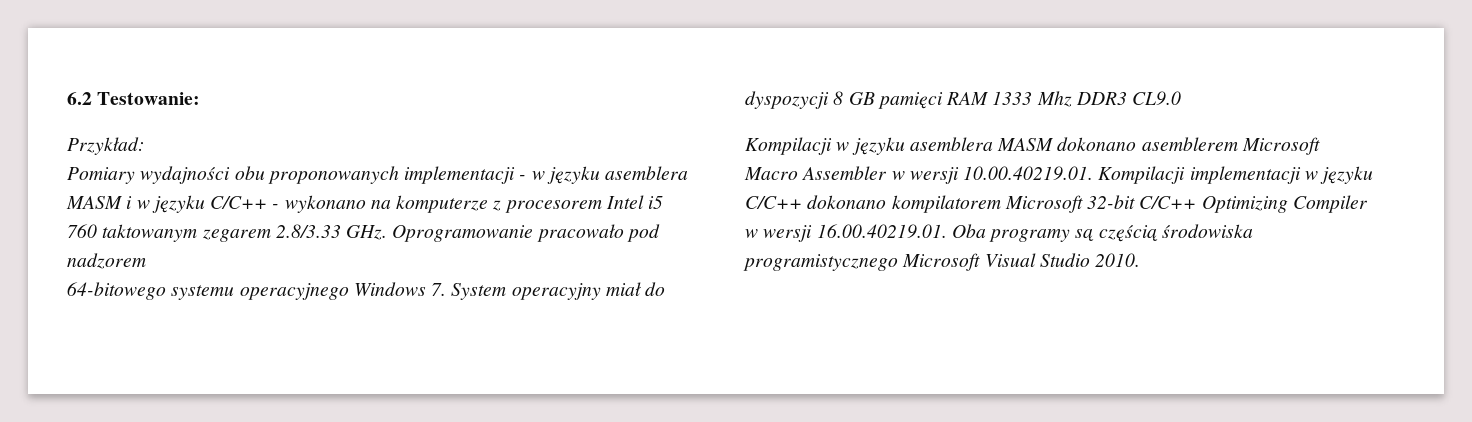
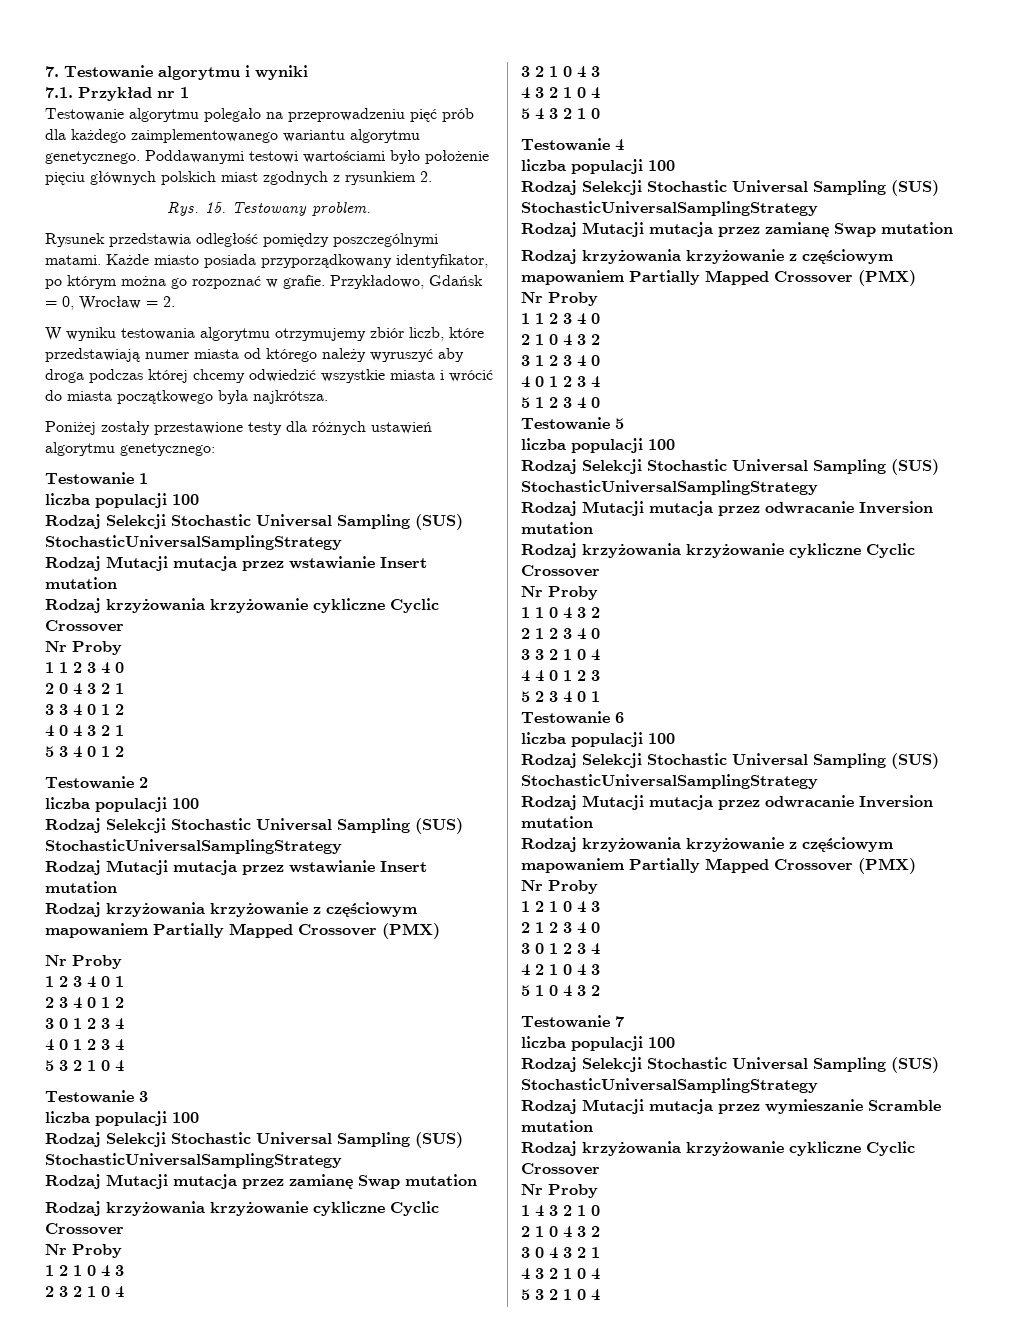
[67,92,201,105] [67,137,145,155] [67,166,689,184] [66,195,664,213] [67,224,660,242] [67,253,146,269] [67,282,666,300] [745,91,1182,109] [745,137,1320,155] [744,166,1374,184] [745,195,1368,213] [745,224,1253,242] [743,253,1141,271] 6.2 Testowanie: // Przykład: // Pomiary wydajności obu proponowanych implementacji - w języku asemblera MASM i w języku C/C++ - wykonano na komputerze z procesorem Intel i5 760 taktowanym zegarem 2.8/3.33 GHz. Oprogramowanie pracowało pod nadzorem // 64-bitowego systemu operacyjnego Windows 7. System operacyjny miał do dyspozycji 8 GB pamięci RAM 1333 Mhz DDR3 CL9.0 // Kompilacji w języku asemblera MASM dokonano asemblerem Microsoft Macro Assembler w wersji 10.00.40219.01. Kompilacji implementacji w języku C/C++ dokonano kompilatorem Microsoft 32-bit C/C++ Optimizing Compiler w wersji 16.00.40219.01. Oba programy są częścią środowiska programistycznego Microsoft Visual Studio 2010. -> [45,65,308,80] [45,87,189,101] [45,108,474,122] [45,129,420,143] [45,150,489,164] [45,171,432,185] [167,202,371,216] [45,233,438,247] [45,254,488,268] [45,275,483,289] [45,296,175,310] [45,327,484,341] [45,348,464,362] [45,369,493,383] [45,390,328,404] [45,421,432,435] [45,442,215,456] [45,472,148,485] [45,493,199,508] [45,514,463,530] [45,535,342,550] [45,556,427,571] [45,577,117,589] [45,598,439,613] [45,620,124,632] [45,641,122,655] [45,662,124,674] [45,683,124,695] [45,704,124,716] [45,725,124,737] [45,746,124,758] [45,776,148,789] [45,797,199,812] [45,818,463,834] [45,839,342,854] [45,860,427,875] [45,881,117,893] [45,902,417,917] [45,923,440,939] [45,955,122,969] [45,976,124,988] [45,997,124,1009] [45,1018,124,1030] [45,1039,124,1051] [45,1060,124,1072] [45,1090,148,1103] [45,1111,199,1126] [45,1132,463,1148] [45,1153,342,1168] [45,1174,477,1189] [45,1201,439,1216] [45,1223,124,1235] [45,1244,122,1258] [45,1265,124,1277] [45,1286,124,1298] [521,66,600,78] [521,87,600,99] [521,108,600,120] [521,138,624,151] [521,159,675,174] [521,180,939,196] [521,201,818,216] [521,222,953,237] [521,249,893,264] [521,270,916,286] [521,292,598,306] [521,313,600,325] [521,334,600,346] [521,355,600,367] [521,376,600,388] [521,397,600,409] [521,417,624,430] [521,438,675,453] [521,459,939,475] [521,480,818,495] [521,501,933,516] [521,522,593,534] [521,543,915,558] [521,565,600,577] [521,586,598,600] [521,607,600,619] [521,628,600,640] [521,649,600,661] [521,670,600,682] [521,691,600,703] [521,711,624,724] [521,732,675,747] [521,753,939,769] [521,774,818,789] [521,795,933,810] [521,816,593,828] [521,837,893,852] [521,858,916,874] [521,880,598,894] [521,901,600,913] [521,922,600,934] [521,943,600,955] [521,964,600,976] [521,985,600,997] [521,1015,624,1028] [521,1036,675,1051] [521,1057,939,1073] [521,1078,818,1093] [521,1099,941,1114] [521,1120,593,1132] [521,1141,915,1156] [521,1163,600,1175] [521,1184,598,1198] [521,1205,600,1217] [521,1226,600,1238] [521,1247,600,1259] [521,1268,600,1280] [521,1289,600,1301] 7. Testowanie algorytmu i wyniki // 7.1. Przykład nr 1 // Testowanie algorytmu polegało na przeprowadzeniu pięć prób dla każdego zaimplementowanego wariantu algorytmu genetycznego. Poddawanymi testowi wartościami było położenie pięciu głównych polskich miast zgodnych z rysunkiem 2. // Rys. 15. Testowany problem. // Rysunek przedstawia odległość pomiędzy poszczególnymi matami. Każde miasto posiada przyporządkowany identyfikator, po którym można go rozpoznać w grafie. Przykładowo, Gdańsk = 0, Wrocław = 2. // W wyniku testowania algorytmu otrzymujemy zbiór liczb, które przedstawiają numer miasta od którego należy wyruszyć aby droga podczas której chcemy odwiedzić wszystkie miasta i wrócić do miasta początkowego była najkrótsza. // Poniżej zostały przestawione testy dla różnych ustawień algorytmu genetycznego: // Testowanie 1 // liczba populacji 100 // Rodzaj Selekcji Stochastic Universal Sampling (SUS) StochasticUniversalSamplingStrategy // Rodzaj Mutacji mutacja przez wstawianie Insert mutation // Rodzaj krzyżowania krzyżowanie cykliczne Cyclic Crossover // Nr Proby // 1 1 2 3 4 0 // 2 0 4 3 2 1 // 3 3 4 0 1 2 // 4 0 4 3 2 1 // 5 3 4 0 1 2 // Testowanie 2 // liczba populacji 100 // Rodzaj Selekcji Stochastic Universal Sampling (SUS) StochasticUniversalSamplingStrategy // Rodzaj Mutacji mutacja przez wstawianie Insert mutation // Rodzaj krzyżowania krzyżowanie z częściowym mapowaniem Partially Mapped Crossover (PMX) // Nr Proby // 1 2 3 4 0 1 // 2 3 4 0 1 2 // 3 0 1 2 3 4 // 4 0 1 2 3 4 // 5 3 2 1 0 4 // Testowanie 3 // liczba populacji 100 // Rodzaj Selekcji Stochastic Universal Sampling (SUS) StochasticUniversalSamplingStrategy // Rodzaj Mutacji mutacja przez zamianę Swap mutation // Rodzaj krzyżowania krzyżowanie cykliczne Cyclic Crossover // Nr Proby // 1 2 1 0 4 3 // 2 3 2 1 0 4 // 3 2 1 0 4 3 // 4 3 2 1 0 4 // 5 4 3 2 1 0 // Testowanie 4 // liczba populacji 100 // Rodzaj Selekcji Stochastic Universal Sampling (SUS) StochasticUniversalSamplingStrategy // Rodzaj Mutacji mutacja przez zamianę Swap mutation // Rodzaj krzyżowania krzyżowanie z częściowym mapowaniem Partially Mapped Crossover (PMX) // Nr Proby // 1 1 2 3 4 0 // 2 1 0 4 3 2 // 3 1 2 3 4 0 // 4 0 1 2 3 4 // 5 1 2 3 4 0 // Testowanie 5 // liczba populacji 100 // Rodzaj Selekcji Stochastic Universal Sampling (SUS) StochasticUniversalSamplingStrategy // Rodzaj Mutacji mutacja przez odwracanie Inversion mutation // Rodzaj krzyżowania krzyżowanie cykliczne Cyclic Crossover // Nr Proby // 1 1 0 4 3 2 // 2 1 2 3 4 0 // 3 3 2 1 0 4 // 4 4 0 1 2 3 // 5 2 3 4 0 1 // Testowanie 6 // liczba populacji 100 // Rodzaj Selekcji Stochastic Universal Sampling (SUS) StochasticUniversalSamplingStrategy // Rodzaj Mutacji mutacja przez odwracanie Inversion mutation // Rodzaj krzyżowania krzyżowanie z częściowym mapowaniem Partially Mapped Crossover (PMX) // Nr Proby // 1 2 1 0 4 3 // 2 1 2 3 4 0 // 3 0 1 2 3 4 // 4 2 1 0 4 3 // 5 1 0 4 3 2 // Testowanie 7 // liczba populacji 100 // Rodzaj Selekcji Stochastic Universal Sampling (SUS) StochasticUniversalSamplingStrategy // Rodzaj Mutacji mutacja przez wymieszanie Scramble mutation // Rodzaj krzyżowania krzyżowanie cykliczne Cyclic Crossover // Nr Proby // 1 4 3 2 1 0 // 2 1 0 4 3 2 // 3 0 4 3 2 1 // 4 3 2 1 0 4 // 5 3 2 1 0 4

